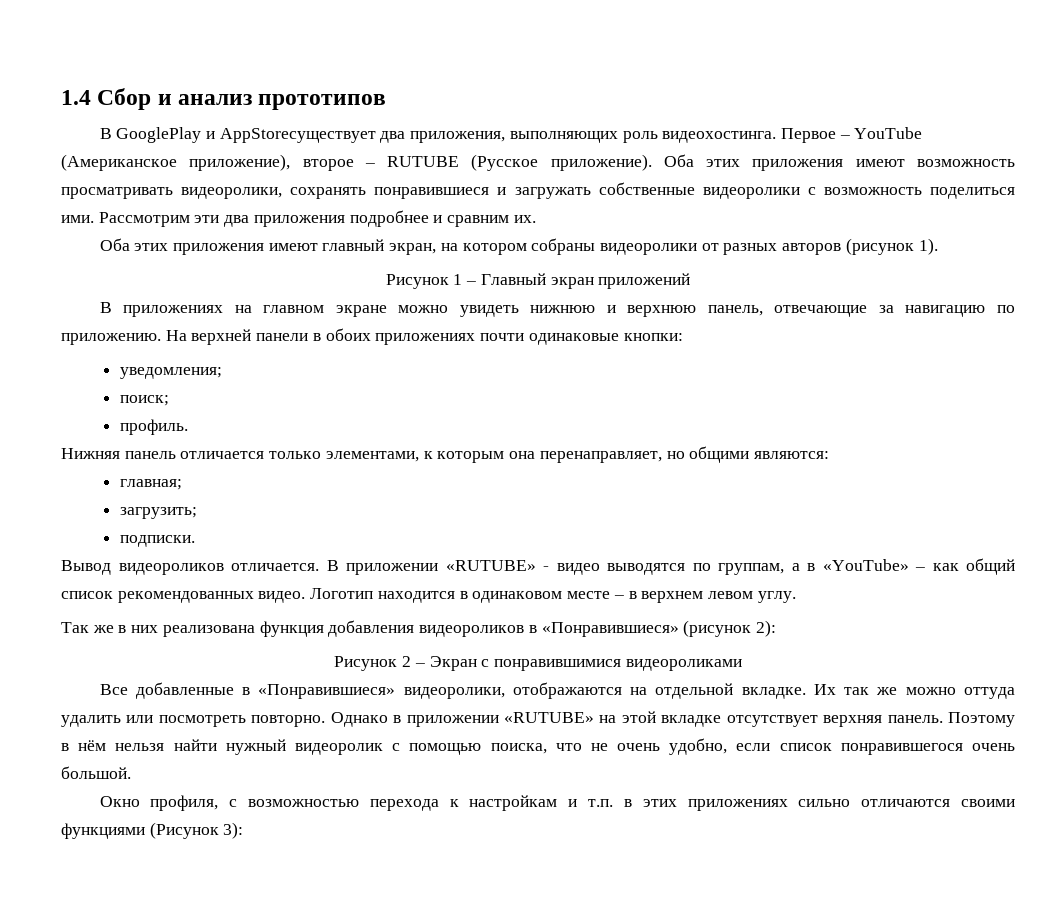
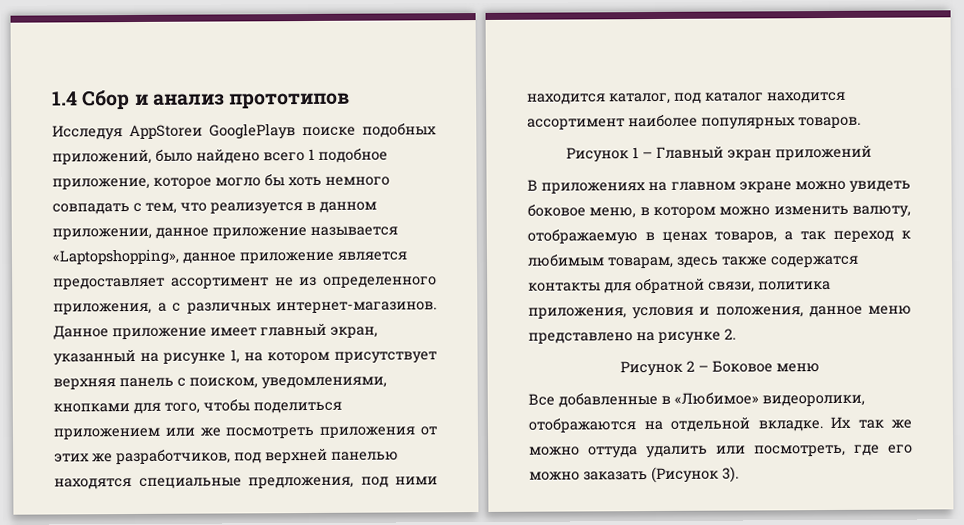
[99,127,923,143] [61,154,1015,171] [61,182,1016,199] [61,210,536,227] [99,238,938,255] В GooglePlay и AppStoreсуществует два приложения, выполняющих роль видеохостинга. Первое – YouTube (Американское приложение), второе – RUTUBE (Русское приложение). Оба этих приложения имеют возможность просматривать видеоролики, сохранять понравившиеся и загружать собственные видеоролики с возможность поделиться ими. Рассмотрим эти два приложения подробнее и сравним их. // Оба этих приложения имеют главный экран, на котором собраны видеоролики от разных авторов (рисунок 1). -> [52,123,437,141] [52,148,388,165] [52,174,390,190] [52,201,377,215] [52,226,398,240] [52,248,407,266] [53,276,437,290] [53,301,437,315] [53,323,378,340] [53,349,437,366] [53,376,387,390] [53,399,342,415] [53,426,438,440] [54,448,399,465] [54,476,438,490] [527,91,846,105] [527,114,861,130] Исследуя AppStoreи GooglePlayв поиске подобных приложений, было найдено всего 1 подобное приложение, которое могло бы хоть немного совпадать с тем, что реализуется в данном приложении, данное приложение называется «Laptopshopping», данное приложение является предоставляет ассортимент не из определенного приложения, а с различных интернет-магазинов. Данное приложение имеет главный экран, указанный на рисунке 1, на котором присутствует верхняя панель с поиском, уведомлениями, кнопками для того, чтобы поделиться приложением или же посмотреть приложения от этих же разработчиков, под верхней панелью находятся специальные предложения, под ними находится каталог, под каталог находится ассортимент наиболее популярных товаров.
[530,305,1016,317] [61,328,683,345] [120,367,223,379] [120,395,170,406] [120,419,189,435] [61,446,829,463] [120,479,183,490] [120,507,198,519] [120,535,196,547] [61,558,1015,575] [61,588,796,603] [61,620,776,637] нижнюю и верхнюю панель, отвечающие за навигацию по приложению. На верхней панели в обоих приложениях почти одинаковые кнопки: // уведомления; // поиск; // профиль. // Нижняя панель отличается только элементами, к которым она перенаправляет, но общими являются: // главная; // загрузить; // подписки. // Вывод видеороликов отличается. В приложении «RUTUBE» - видео выводятся по группам, а в «YouTube» – как общий список рекомендованных видео. Логотип находится в одинаковом месте – в верхнем левом углу. // Так же в них реализована функция добавления видеороликов в «Понравившиеся» (рисунок 2): -> [527,204,911,219] [527,229,911,245] [527,254,859,269] [528,278,831,294] [528,305,912,320] [528,328,736,344] боковое меню, в котором можно изменить валюту, отображаемую в ценах товаров, а так переход к любимым товарам, здесь также содержатся контакты для обратной связи, политика приложения, условия и положения, данное меню представлено на рисунке 2.
[429,656,742,671] Экран с понравившимися видеороликами -> [712,360,820,373] Боковое меню
[258,684,396,699] «Понравившиеся» -> [674,392,759,405] «Любимое»
[158,711,1016,727] [61,738,1015,755] [61,766,131,779] [99,795,1015,811] [61,822,244,839] посмотреть повторно. Однако в приложении «RUTUBE» на этой вкладке отсутствует верхняя панель. Поэтому в нём нельзя найти нужный видеоролик с помощью поиска, что не очень удобно, если список понравившегося очень большой. // Окно профиля, с возможностью перехода к настройкам и т.п. в этих приложениях сильно отличаются своими функциями (Рисунок 3): -> [754,444,913,457] [529,466,739,484] посмотреть, где его можно заказать (Рисунок 3).

